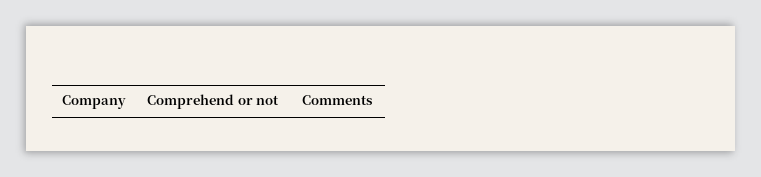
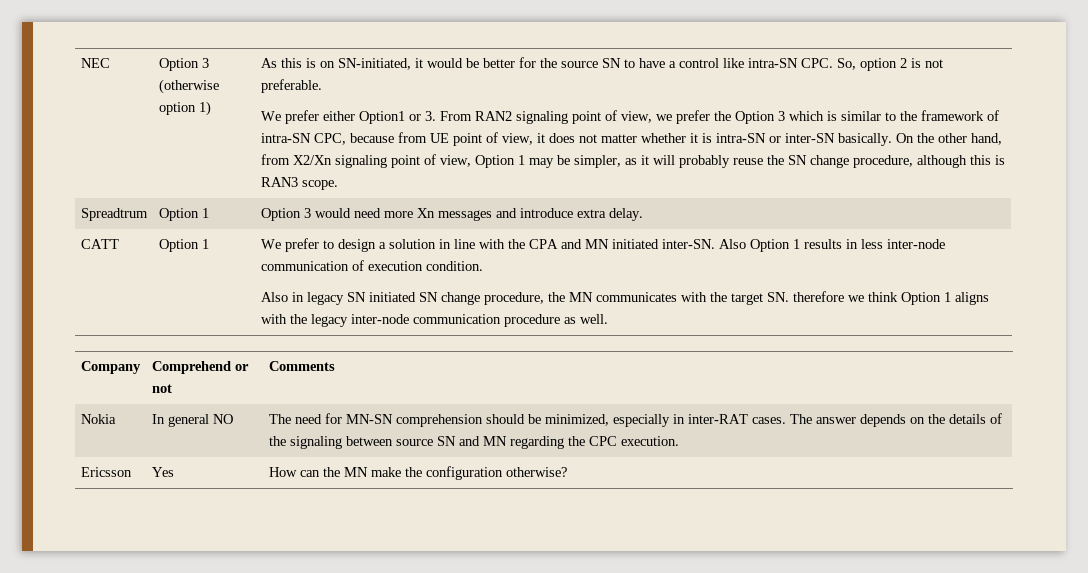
(62, 102) none -> [80,58,110,68] [158,58,209,71] [158,79,219,94] [158,101,211,116] [260,57,943,71] [260,79,322,93] [260,110,999,124] [260,132,1002,146] [260,154,1005,168] [260,177,338,190] [80,208,148,221] [158,208,209,221] [260,208,643,221] [80,239,119,249] [158,239,209,252] [260,238,945,252] [260,260,483,271] [260,291,989,305] [260,314,608,327] NEC | Option 3 (otherwise option 1) | As this is on SN-initiated, it would be better for the source SN to have a control like intra-SN CPC. So, option 2 is not preferable. // We prefer either Option1 or 3. From RAN2 signaling point of view, we prefer the Option 3 which is similar to the framework of intra-SN CPC, because from UE point of view, it does not matter whether it is intra-SN or inter-SN basically. On the other hand, from X2/Xn signaling point of view, Option 1 may be simpler, as it will probably reuse the SN change procedure, although this is RAN3 scope. // Spreadtrum | Option 1 | Option 3 would need more Xn messages and introduce extra delay. // CATT | Option 1 | We prefer to design a solution in line with the CPA and MN initiated inter-SN. Also Option 1 results in less inter-node communication of execution condition. // Also in legacy SN initiated SN change procedure, the MN communicates with the target SN. therefore we think Option 1 aligns with the legacy inter-node communication procedure as well. //
(374, 100) none -> [80,414,116,424] [151,414,233,427] [268,413,1002,427] [268,436,679,449] [80,467,132,477] [151,467,174,477] [268,466,567,480] // Nokia | In general NO | The need for MN-SN comprehension should be minimized, especially in inter-RAT cases. The answer depends on the details of the signaling between source SN and MN regarding the CPC execution. // Ericsson | Yes | How can the MN make the configuration otherwise?

